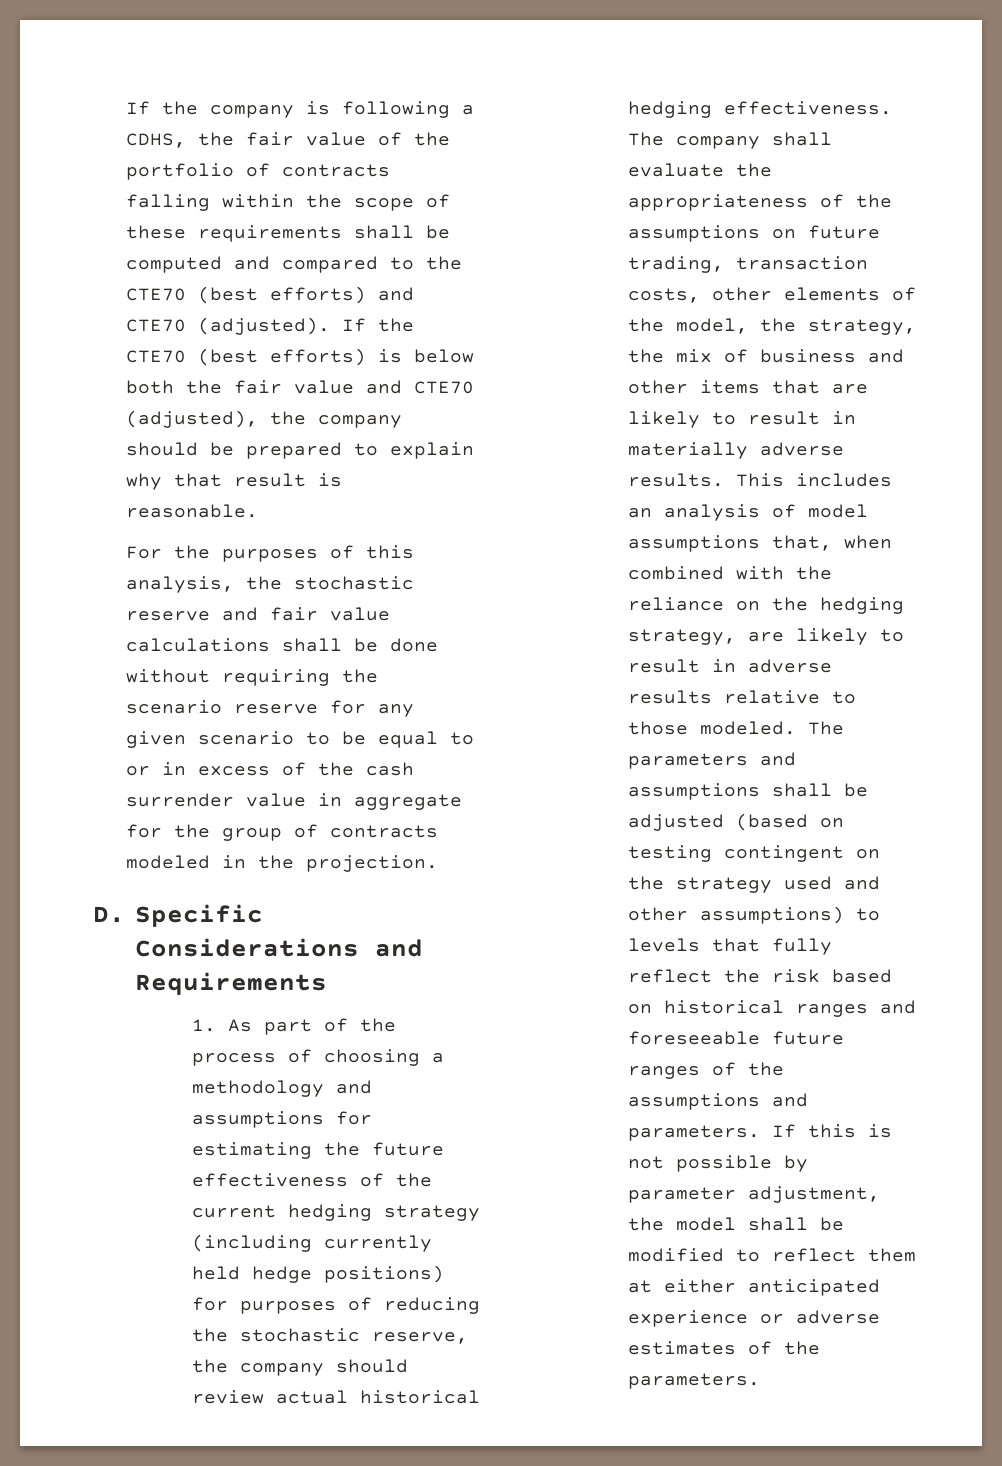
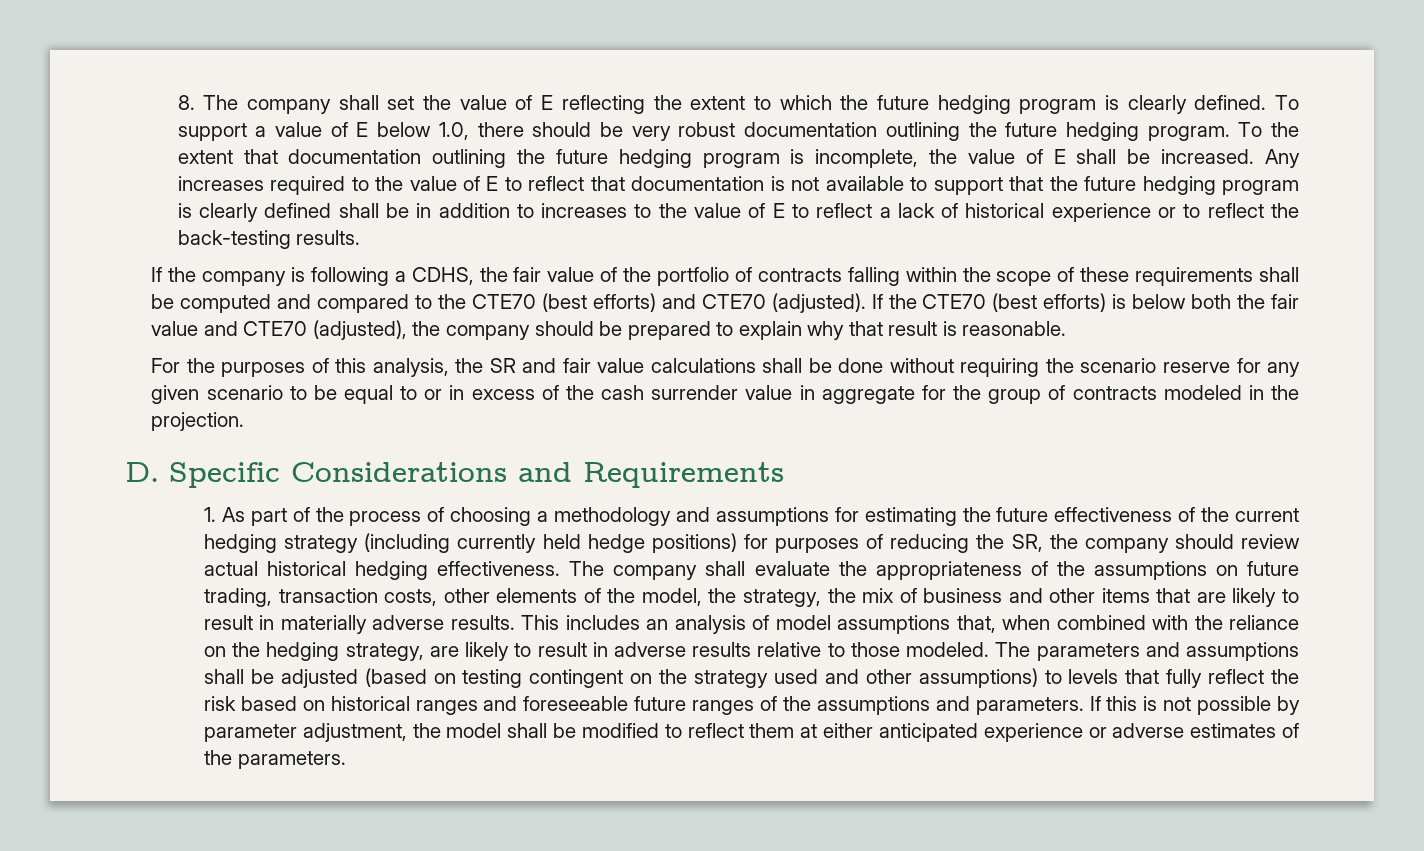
(126, 108) none -> [177,95,1299,114] [177,122,1300,141] [177,149,1301,168] [177,176,1300,195] [177,203,1300,222] [177,230,361,249] 8. The company shall set the value of E reflecting the extent to which the future hedging program is clearly defined. To support a value of E below 1.0, there should be very robust documentation outlining the future hedging program. To the extent that documentation outlining the future hedging program is incomplete, the value of E shall be increased. Any increases required to the value of E to reflect that documentation is not available to support that the future hedging program is clearly defined shall be in addition to increases to the value of E to reflect a lack of historical experience or to reflect the back-testing results. //
[294,576,415,590] [126,611,211,621] stochastic reserve -> [489,358,516,373] SR
[240,1328,469,1344] stochastic reserve, -> [1011,534,1043,552] SR,

